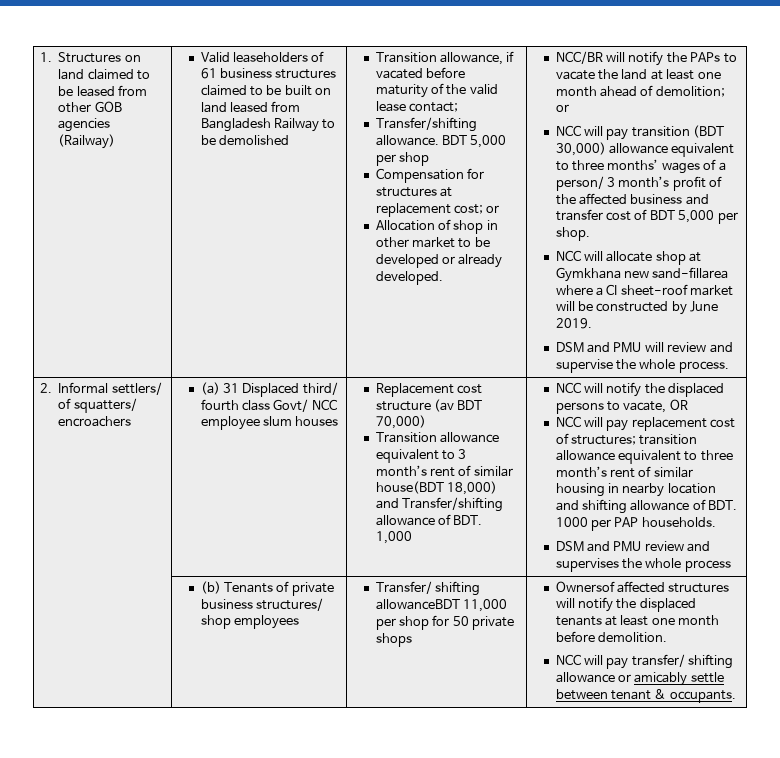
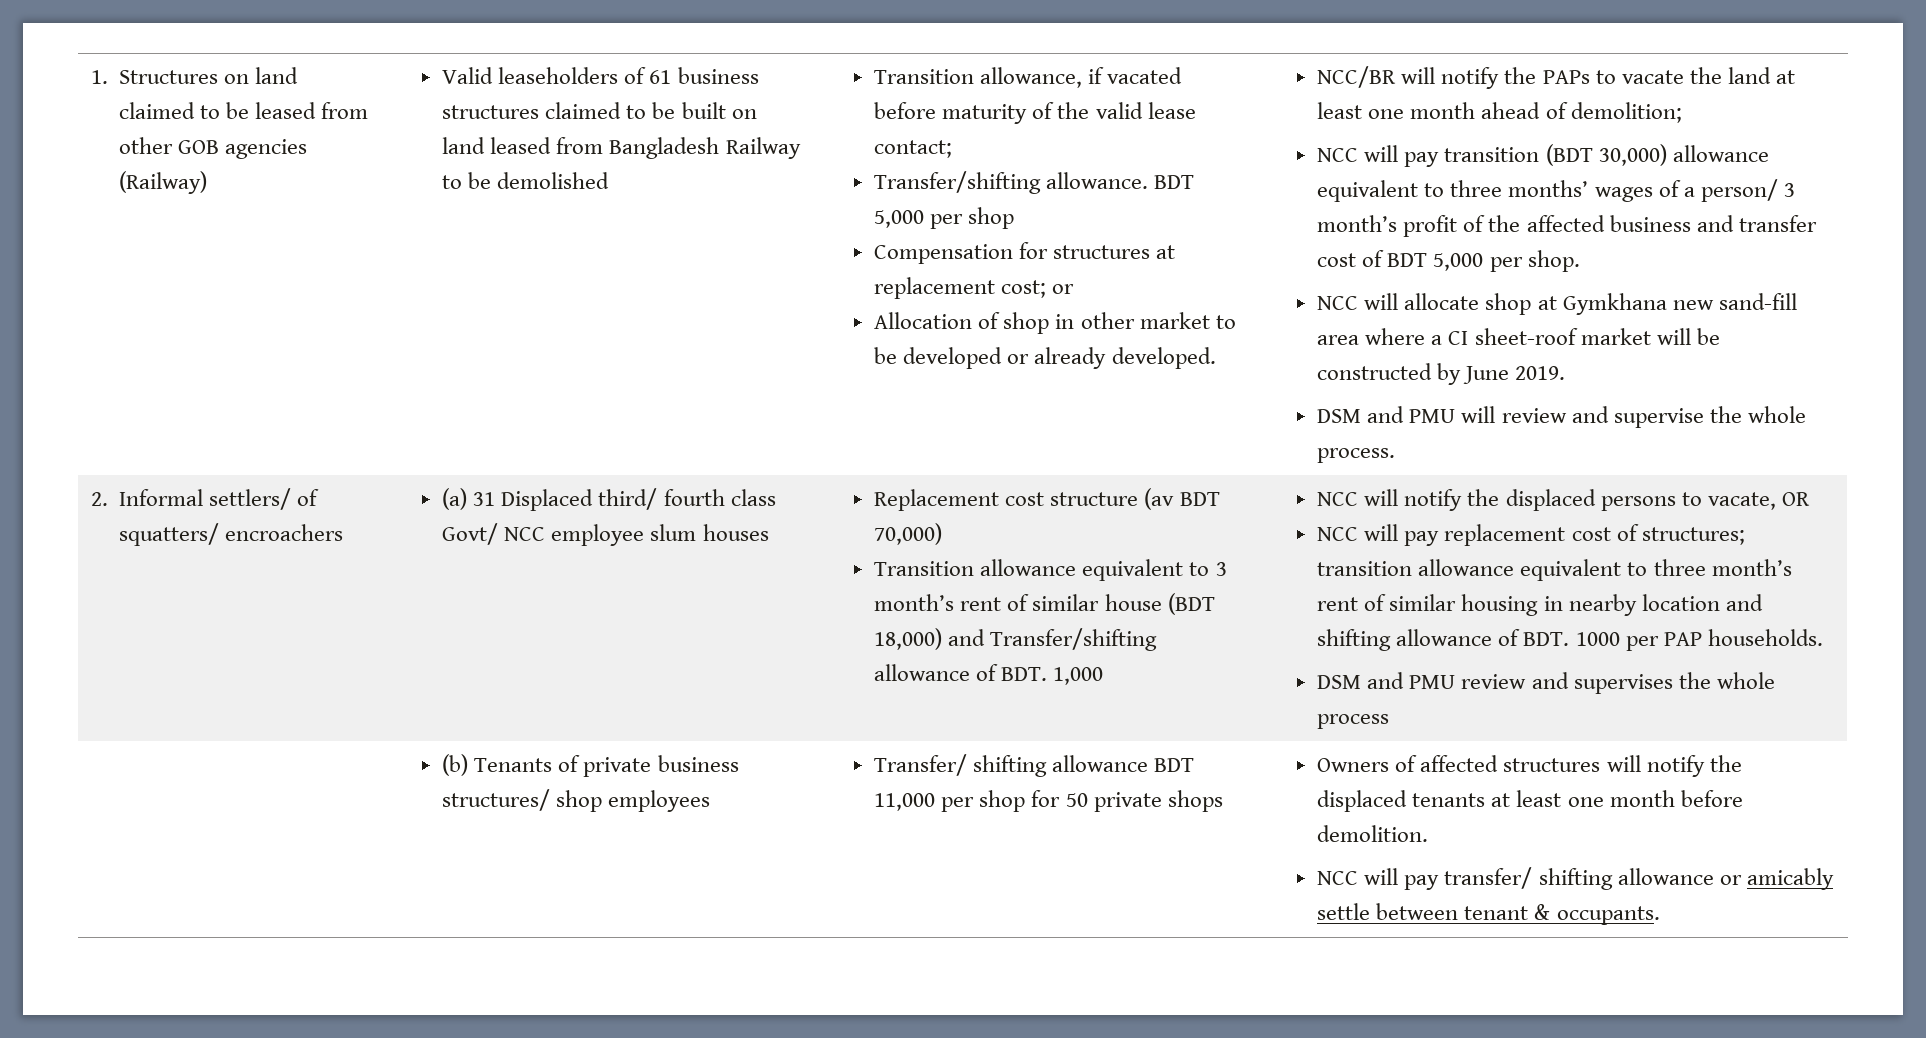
[555,104,569,112] or -> (1682, 112) none
[652,267,729,279] sand-fillarea -> [1718,293,1797,310] [1317,335,1360,345] sand-fill area
[375,481,444,494] house(BDT -> [1104,593,1215,615] house (BDT
[375,599,460,610] allowanceBDT -> [1052,755,1195,772] allowance BDT
[555,581,615,592] Ownersof -> [1317,755,1418,772] Owners of

